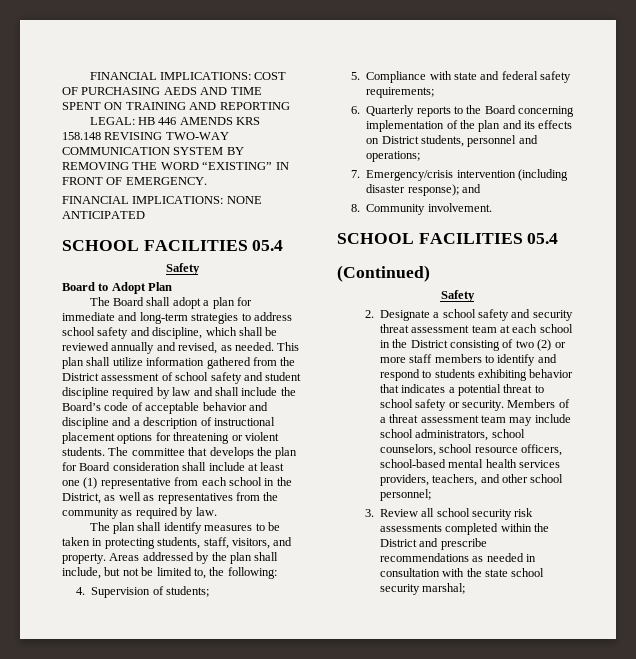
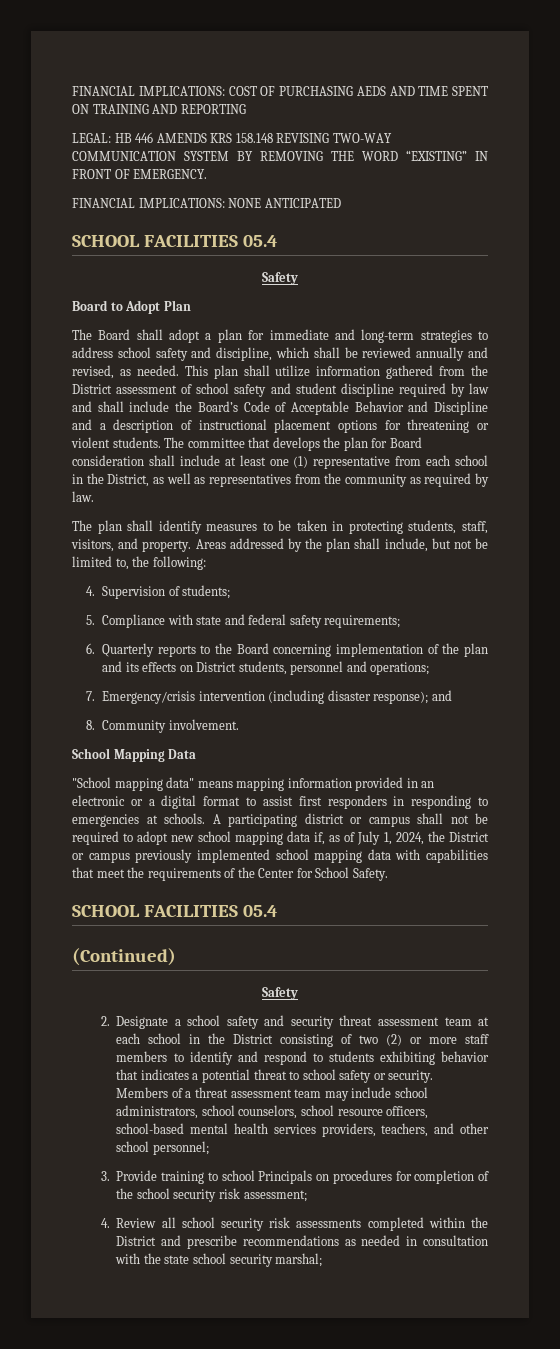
[104,402,268,414] [62,417,109,429] code of acceptable behavior and discipline -> [243,401,488,415] Code of Acceptable Behavior and Discipline
(492, 207) none -> [72,748,197,762] [72,777,435,791] [72,795,488,809] [72,813,488,827] [72,831,490,845] [72,849,488,863] [72,867,388,881] // School Mapping Data // "School mapping data" means mapping information provided in an electronic or a digital format to assist first responders in responding to emergencies at schools. A participating district or campus shall not be required to adopt new school mapping data if, as of July 1, 2024, the District or campus previously implemented school mapping data with capabilities that meet the requirements of the Center for School Safety.
(374, 513) none -> [116,1170,489,1184] [116,1188,307,1202] [100,1218,110,1228] Provide training to school Principals on procedures for completion of the school security risk assessment; // 4.

